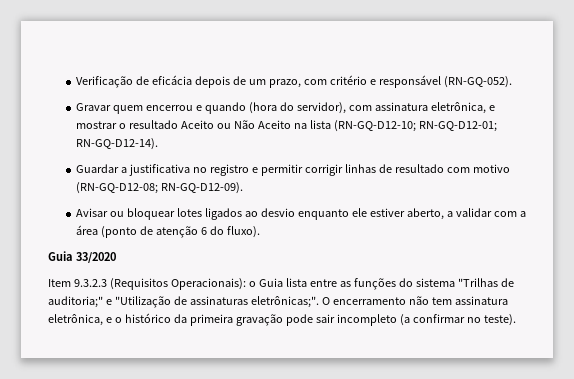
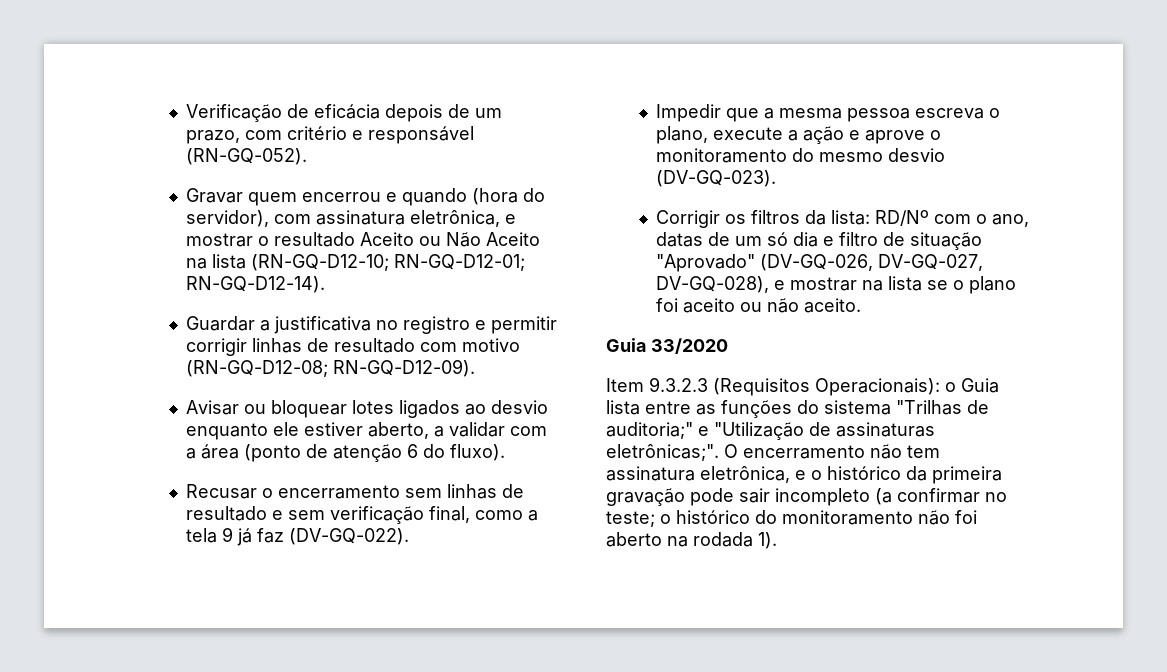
(260, 232) none -> [186,484,525,499] [186,506,539,524] [186,527,410,546] [656,104,1001,122] [656,126,942,144] [656,148,946,163] [656,170,777,187] [656,210,1030,228] [656,232,983,250] [656,254,984,272] [656,276,1017,294] [656,298,862,313] // Recusar o encerramento sem linhas de resultado e sem verificação final, como a tela 9 já faz (DV-GQ-022). // Impedir que a mesma pessoa escreva o plano, execute a ação e aprove o monitoramento do mesmo desvio (DV-GQ-023). // Corrigir os filtros da lista: RD/Nº com o ano, datas de um só dia e filtro de situação "Aprovado" (DV-GQ-026, DV-GQ-027, DV-GQ-028), e mostrar na lista se o plano foi aceito ou não aceito.
[483,314,516,326] teste). -> [606,510,977,527] [606,532,777,549] teste; o histórico do monitoramento não foi aberto na rodada 1).

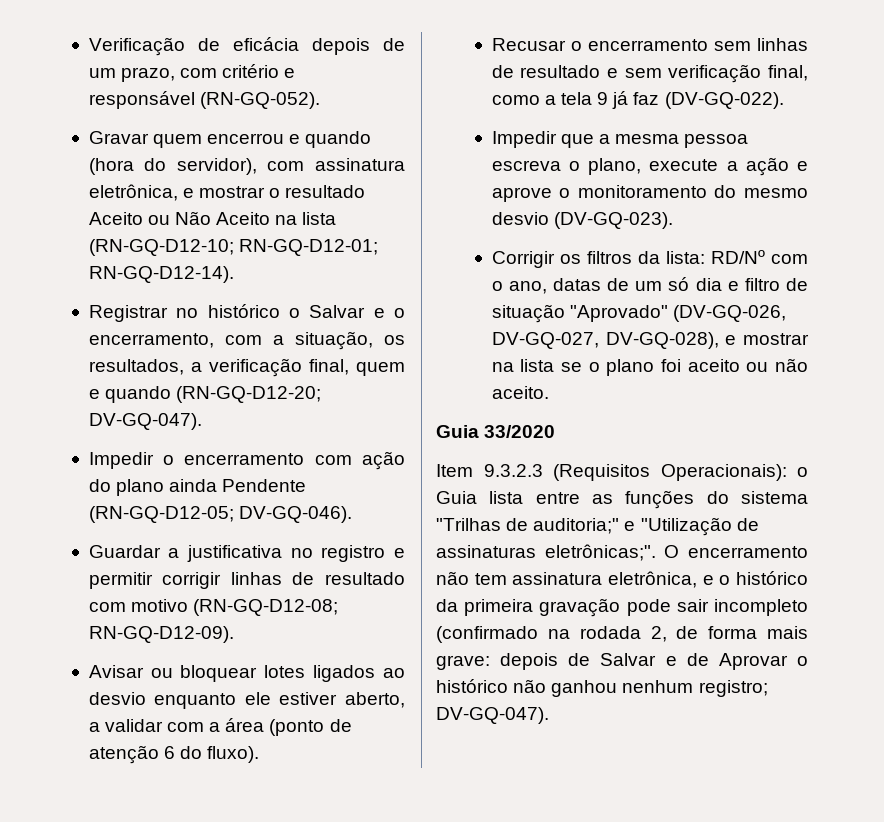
(326, 284) none -> [88,304,405,322] [88,331,405,350] [88,358,405,377] [88,386,322,403] [88,413,202,430] [88,451,405,470] [88,479,307,496] [88,506,352,523] // Registrar no histórico o Salvar e o encerramento, com a situação, os resultados, a verificação final, quem e quando (RN-GQ-D12-20; DV-GQ-047). // Impedir o encerramento com ação do plano ainda Pendente (RN-GQ-D12-05; DV-GQ-046).
[875,488,1007,505] [606,510,977,527] [606,532,777,549] (a confirmar no teste; o histórico do monitoramento não foi aberto na rodada 1). -> [436,626,808,643] [436,653,808,670] [436,679,768,697] [436,707,549,724] (confirmado na rodada 2, de forma mais grave: depois de Salvar e de Aprovar o histórico não ganhou nenhum registro; DV-GQ-047).

